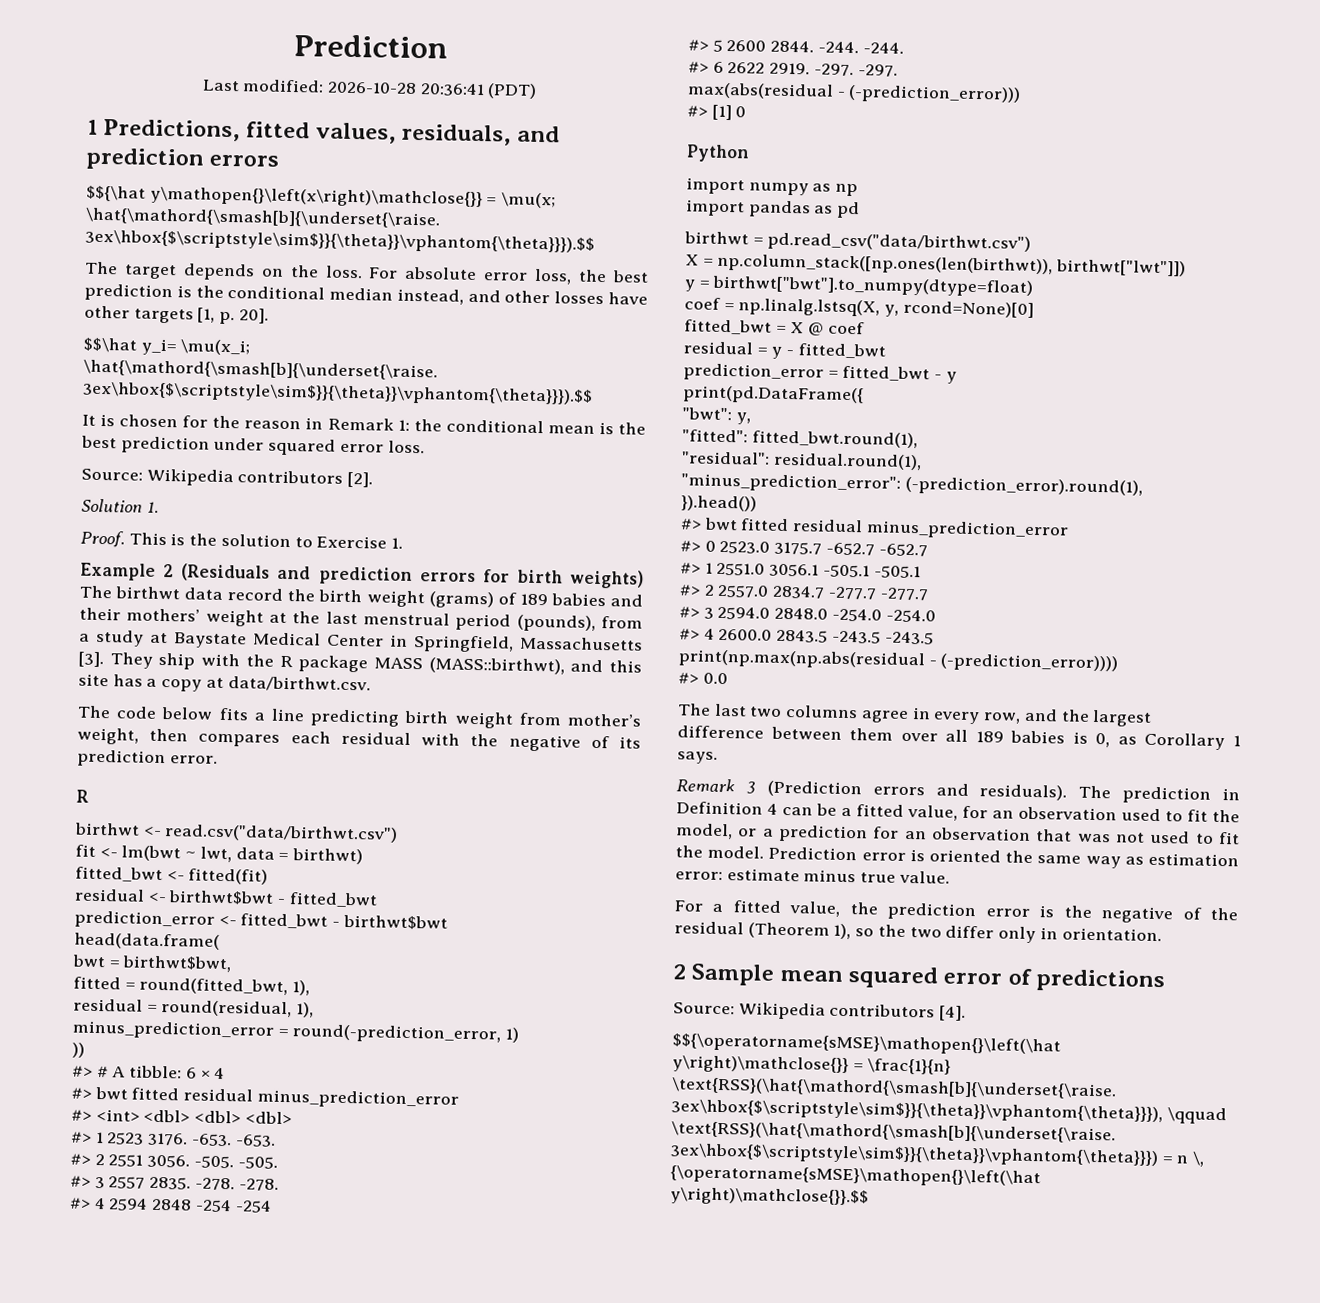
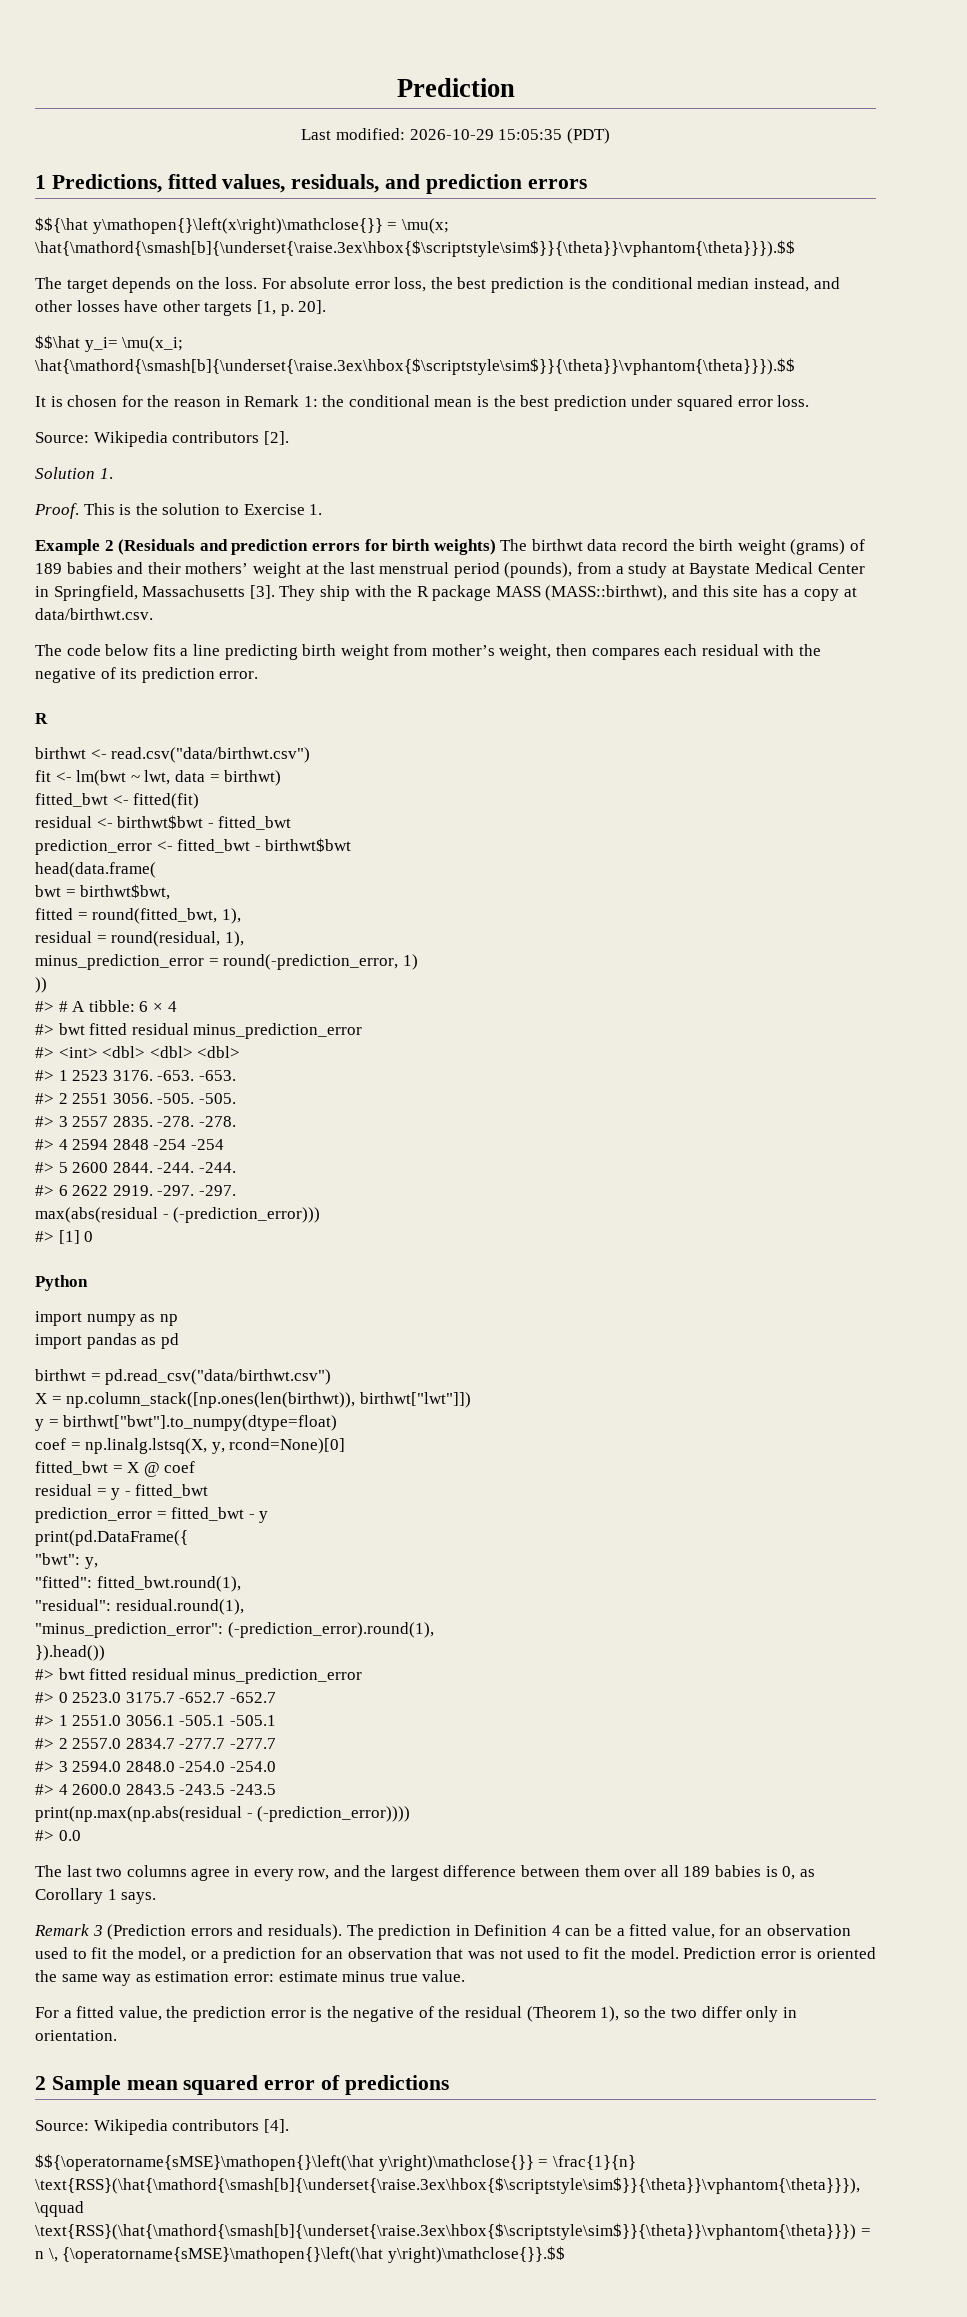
[327,81,485,97] 2026-10-28 20:36:41 -> [409,129,563,140] 2026-10-29 15:05:35

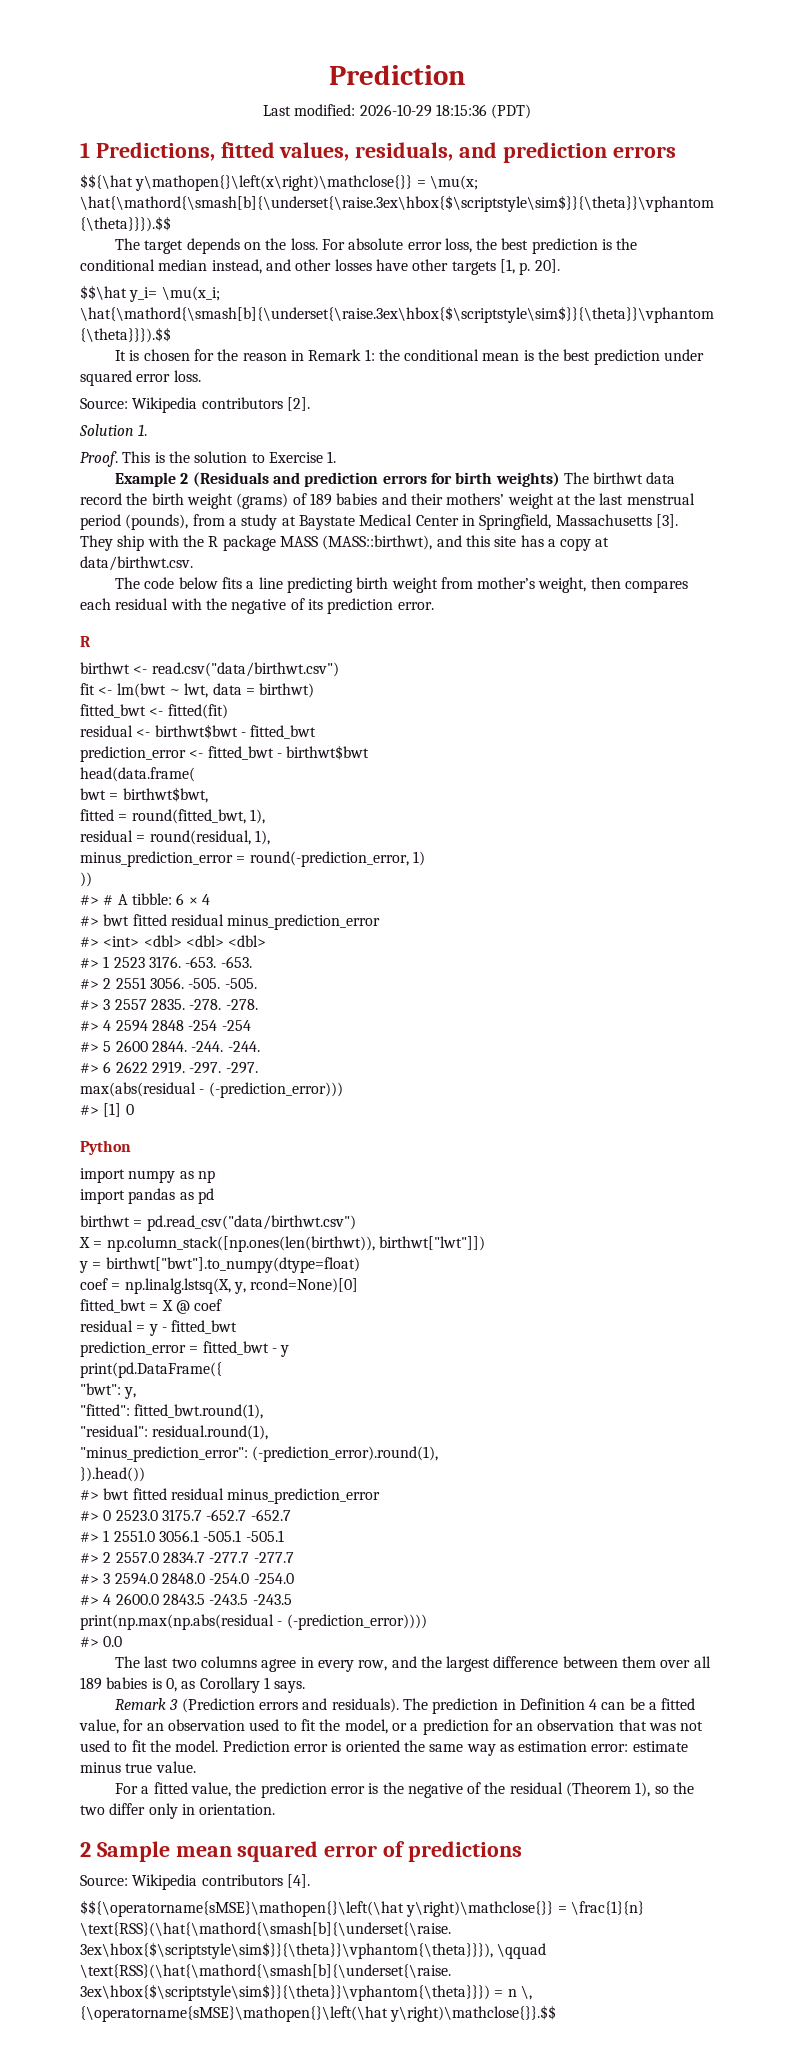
[498,129,563,140] 15:05:35 -> [435,104,487,116] 18:15:36

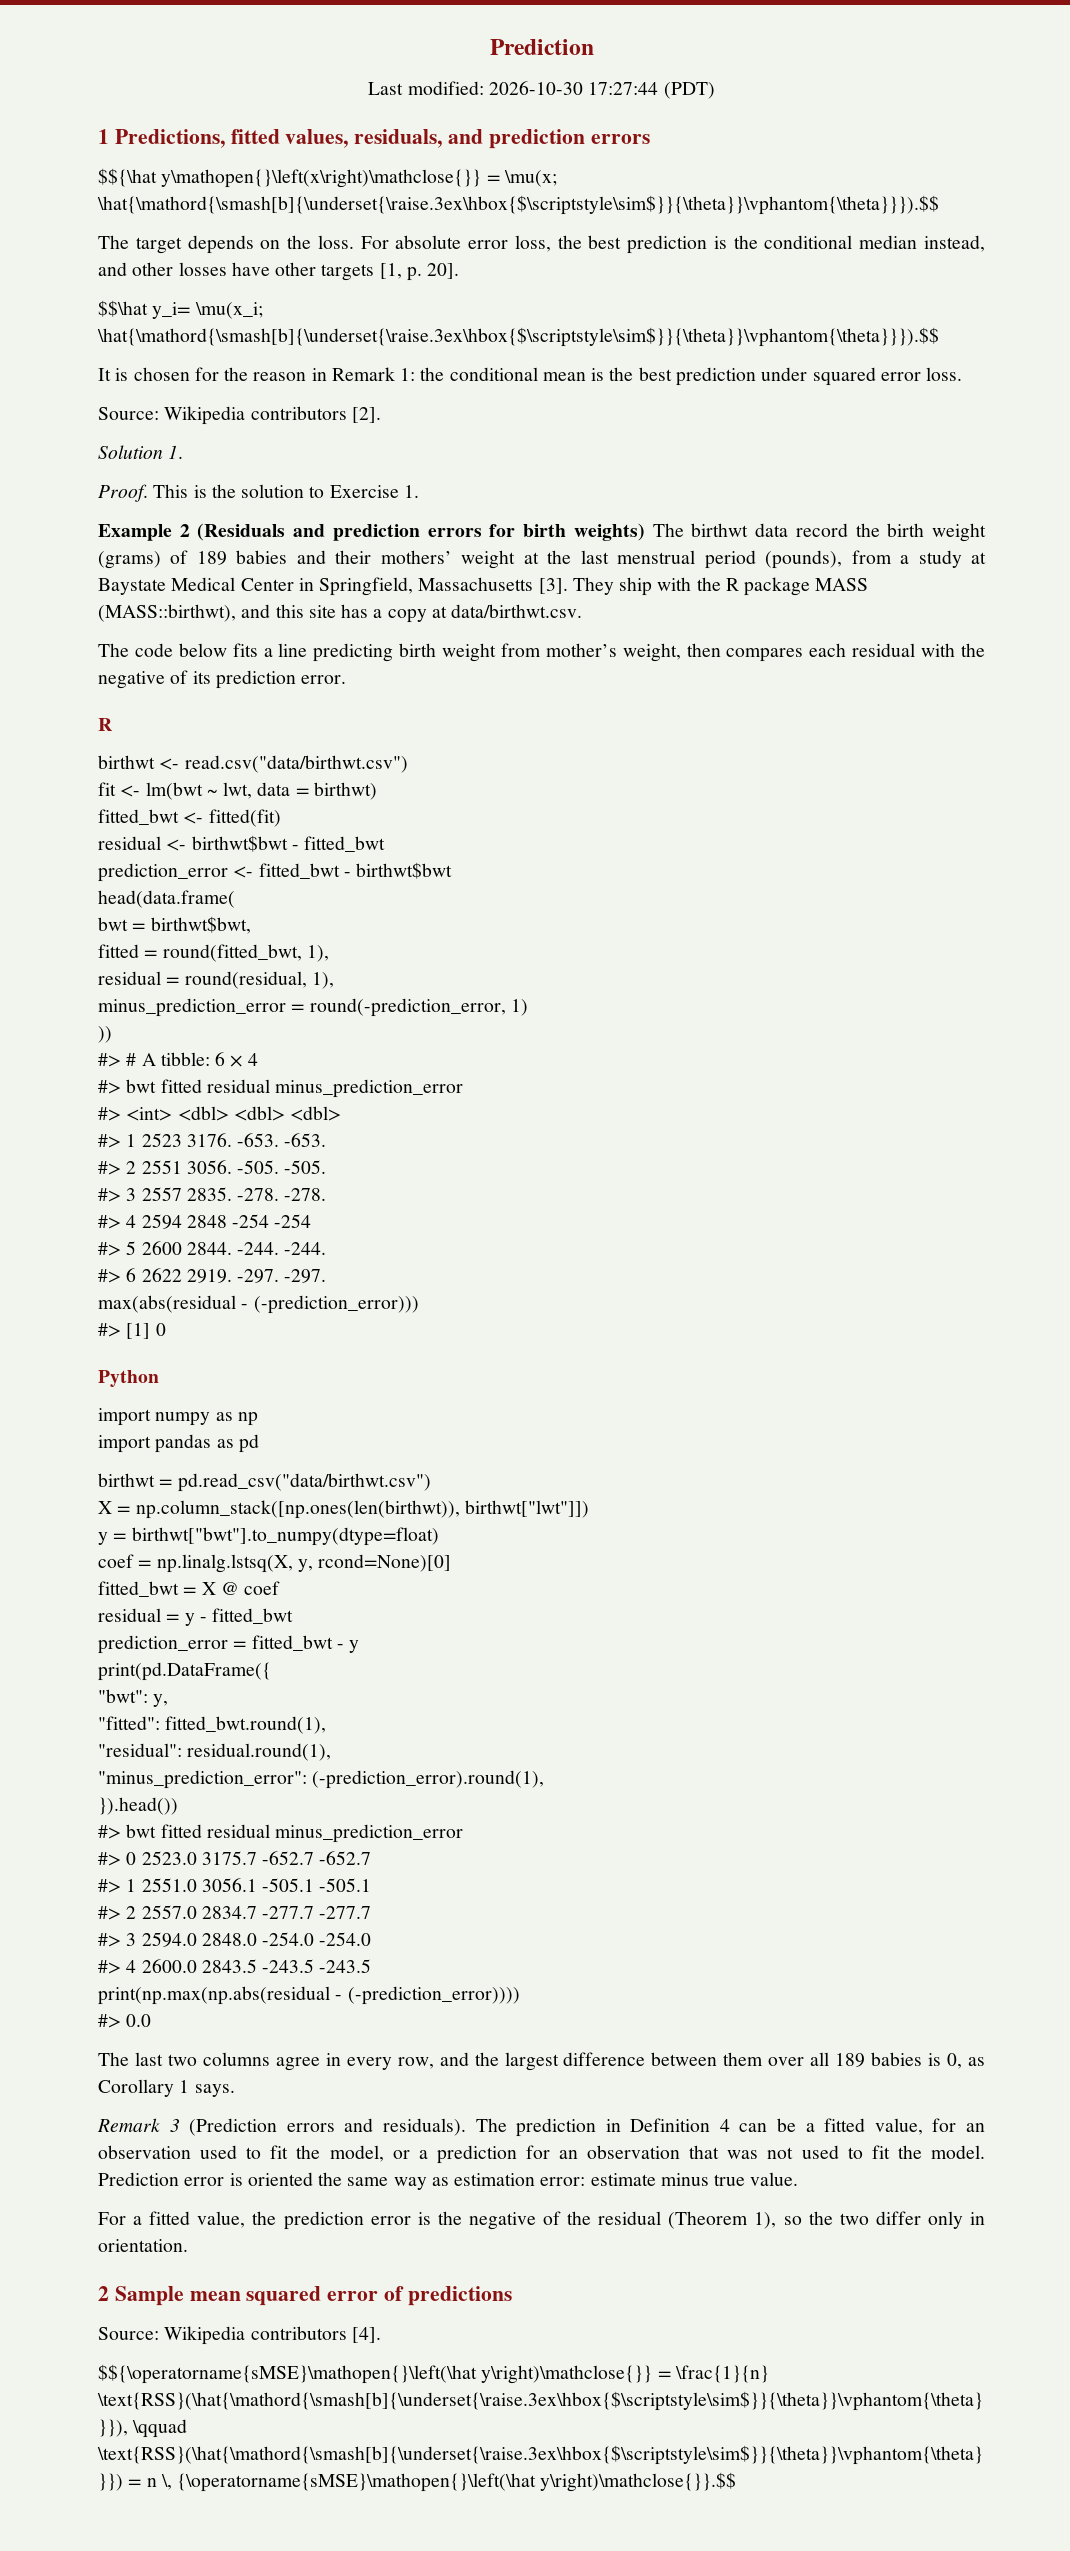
[359,104,487,117] 2026-10-29 18:15:36 -> [489,81,659,95] 2026-10-30 17:27:44

